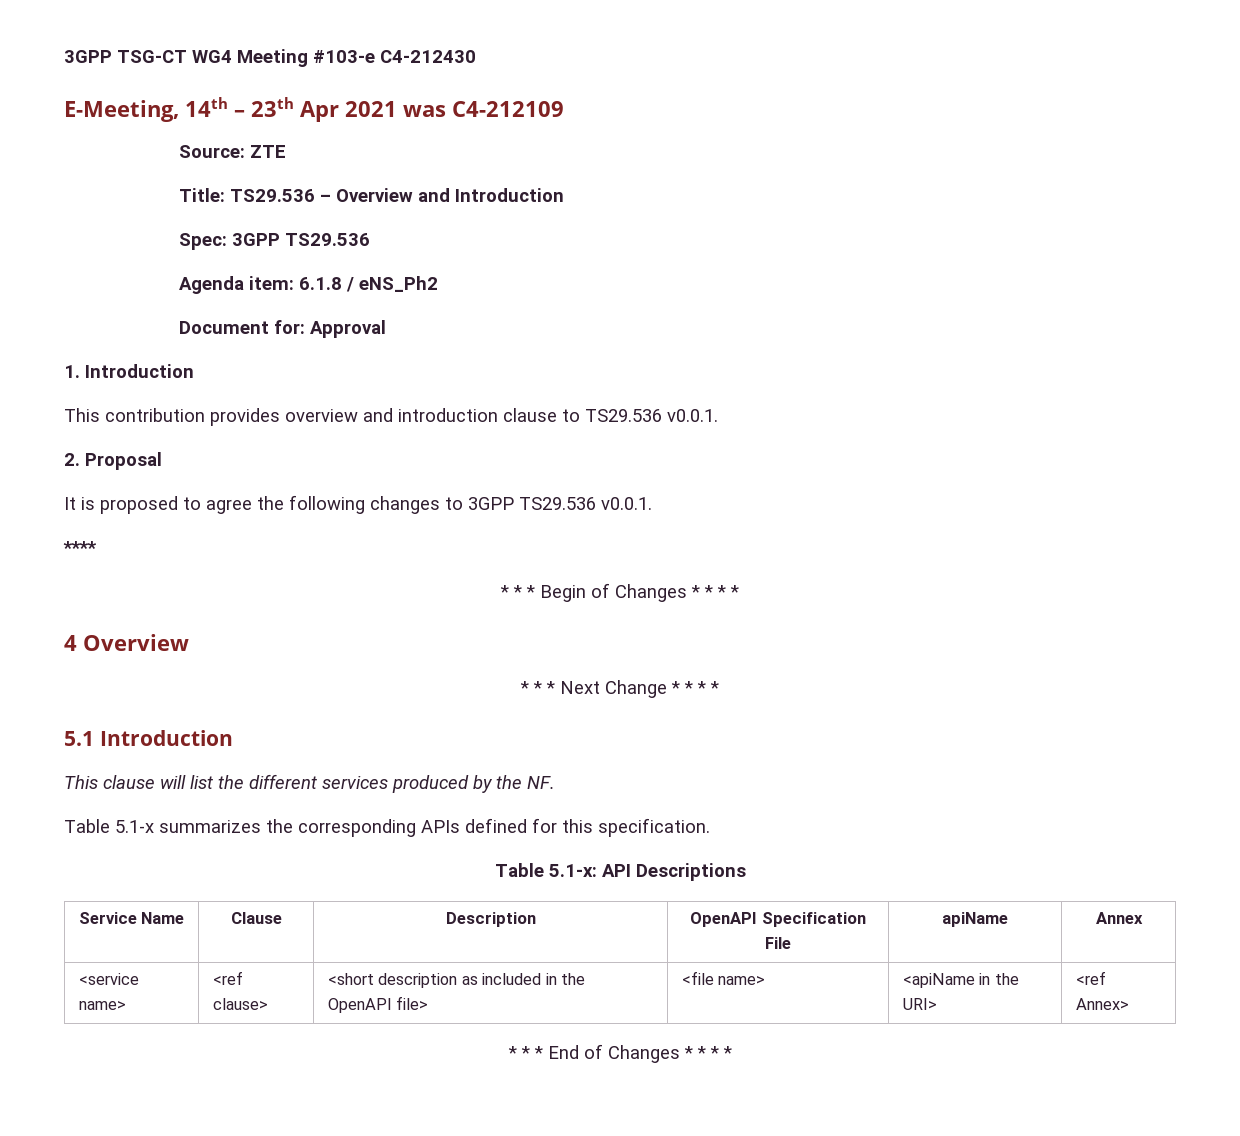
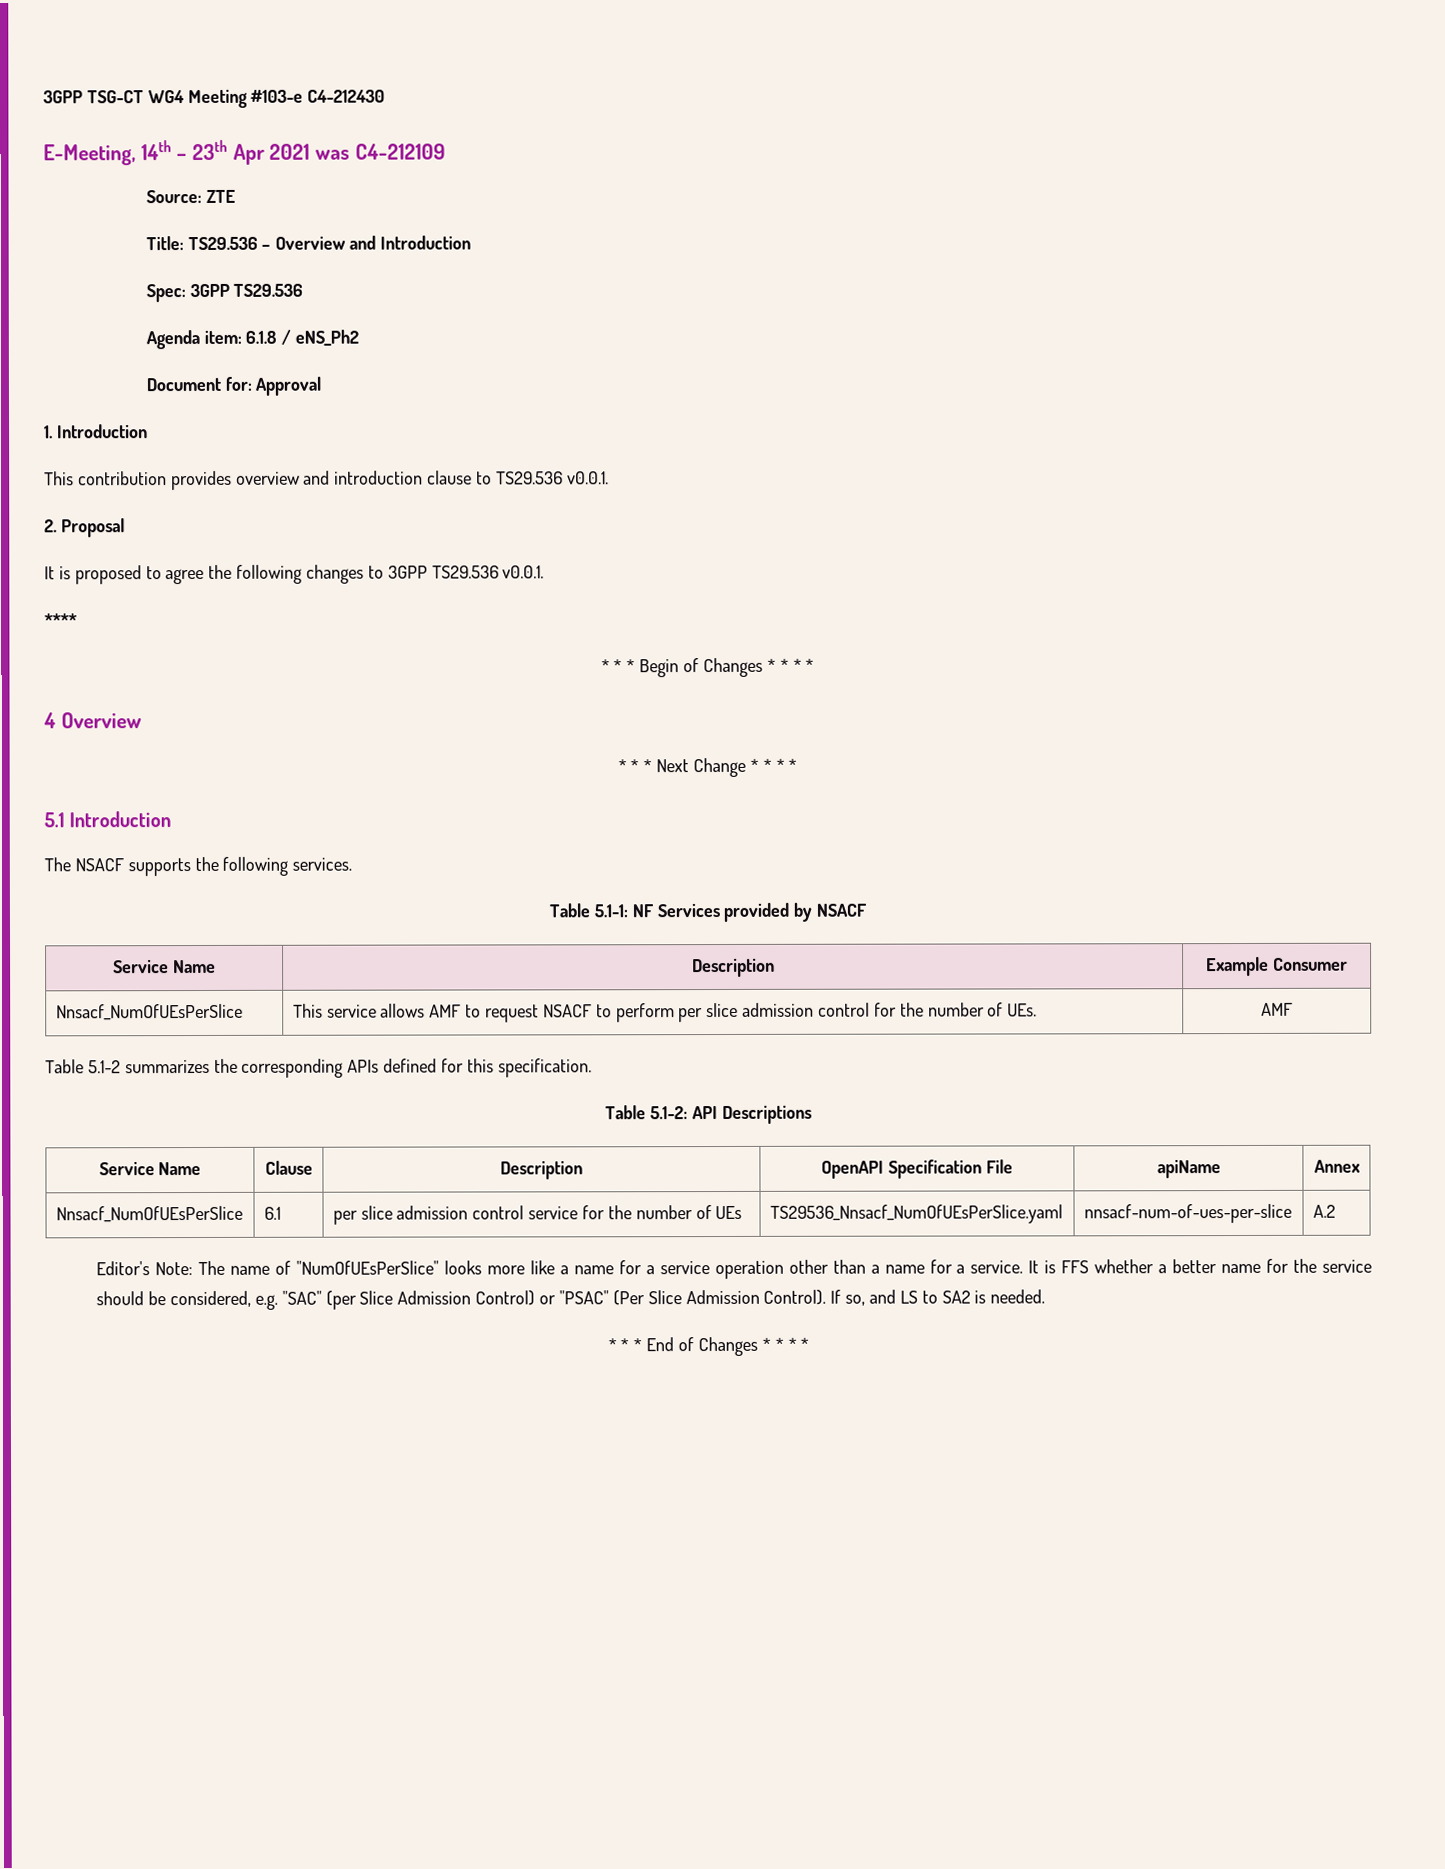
[64,774,555,793] [64,819,154,833] This clause will list the different services produced by the NF. // Table 5.1-x -> [44,856,353,877] [548,902,868,922] [113,959,216,974] [691,957,775,978] [1206,956,1348,977] [55,1003,243,1021] [292,1002,1038,1023] [1261,1002,1293,1016] [45,1059,121,1074] The NSACF supports the following services. // Table 5.1-1: NF Services provided by NSACF // Service Name | Description | Example Consumer // Nnsacf_NumOfUEsPerSlice | This service allows AMF to request NSACF to perform per slice admission control for the number of UEs. | AMF // Table 5.1-2
[548,864,597,877] 5.1-x: -> [650,1106,689,1120] 5.1-2:
[78,973,139,985] [78,1001,126,1010] [212,971,243,985] [212,998,268,1010] [327,973,586,988] [327,996,429,1013] [681,971,766,985] [902,973,1019,988] [902,998,937,1010] [1075,971,1106,985] [1075,998,1129,1010] <service name> | <ref clause> | <short description as included in the OpenAPI file> | <file name> | <apiName in the URI> | <ref Annex> -> [55,1205,243,1223] [263,1206,281,1220] [332,1205,743,1225] [769,1204,1063,1224] [1083,1203,1292,1224] [1312,1204,1336,1218] [96,1258,1372,1280] [96,1289,1046,1310] Nnsacf_NumOfUEsPerSlice | 6.1 | per slice admission control service for the number of UEs | TS29536_Nnsacf_NumOfUEsPerSlice.yaml | nnsacf-num-of-ues-per-slice | A.2 // Editor's Note: The name of "NumOfUEsPerSlice" looks more like a name for a service operation other than a name for a service. It is FFS whether a better name for the service should be considered, e.g. "SAC" (per Slice Admission Control) or "PSAC" (Per Slice Admission Control). If so, and LS to SA2 is needed.

